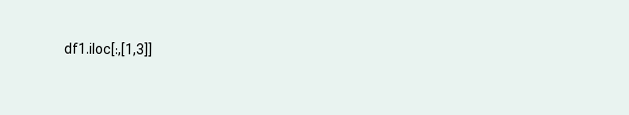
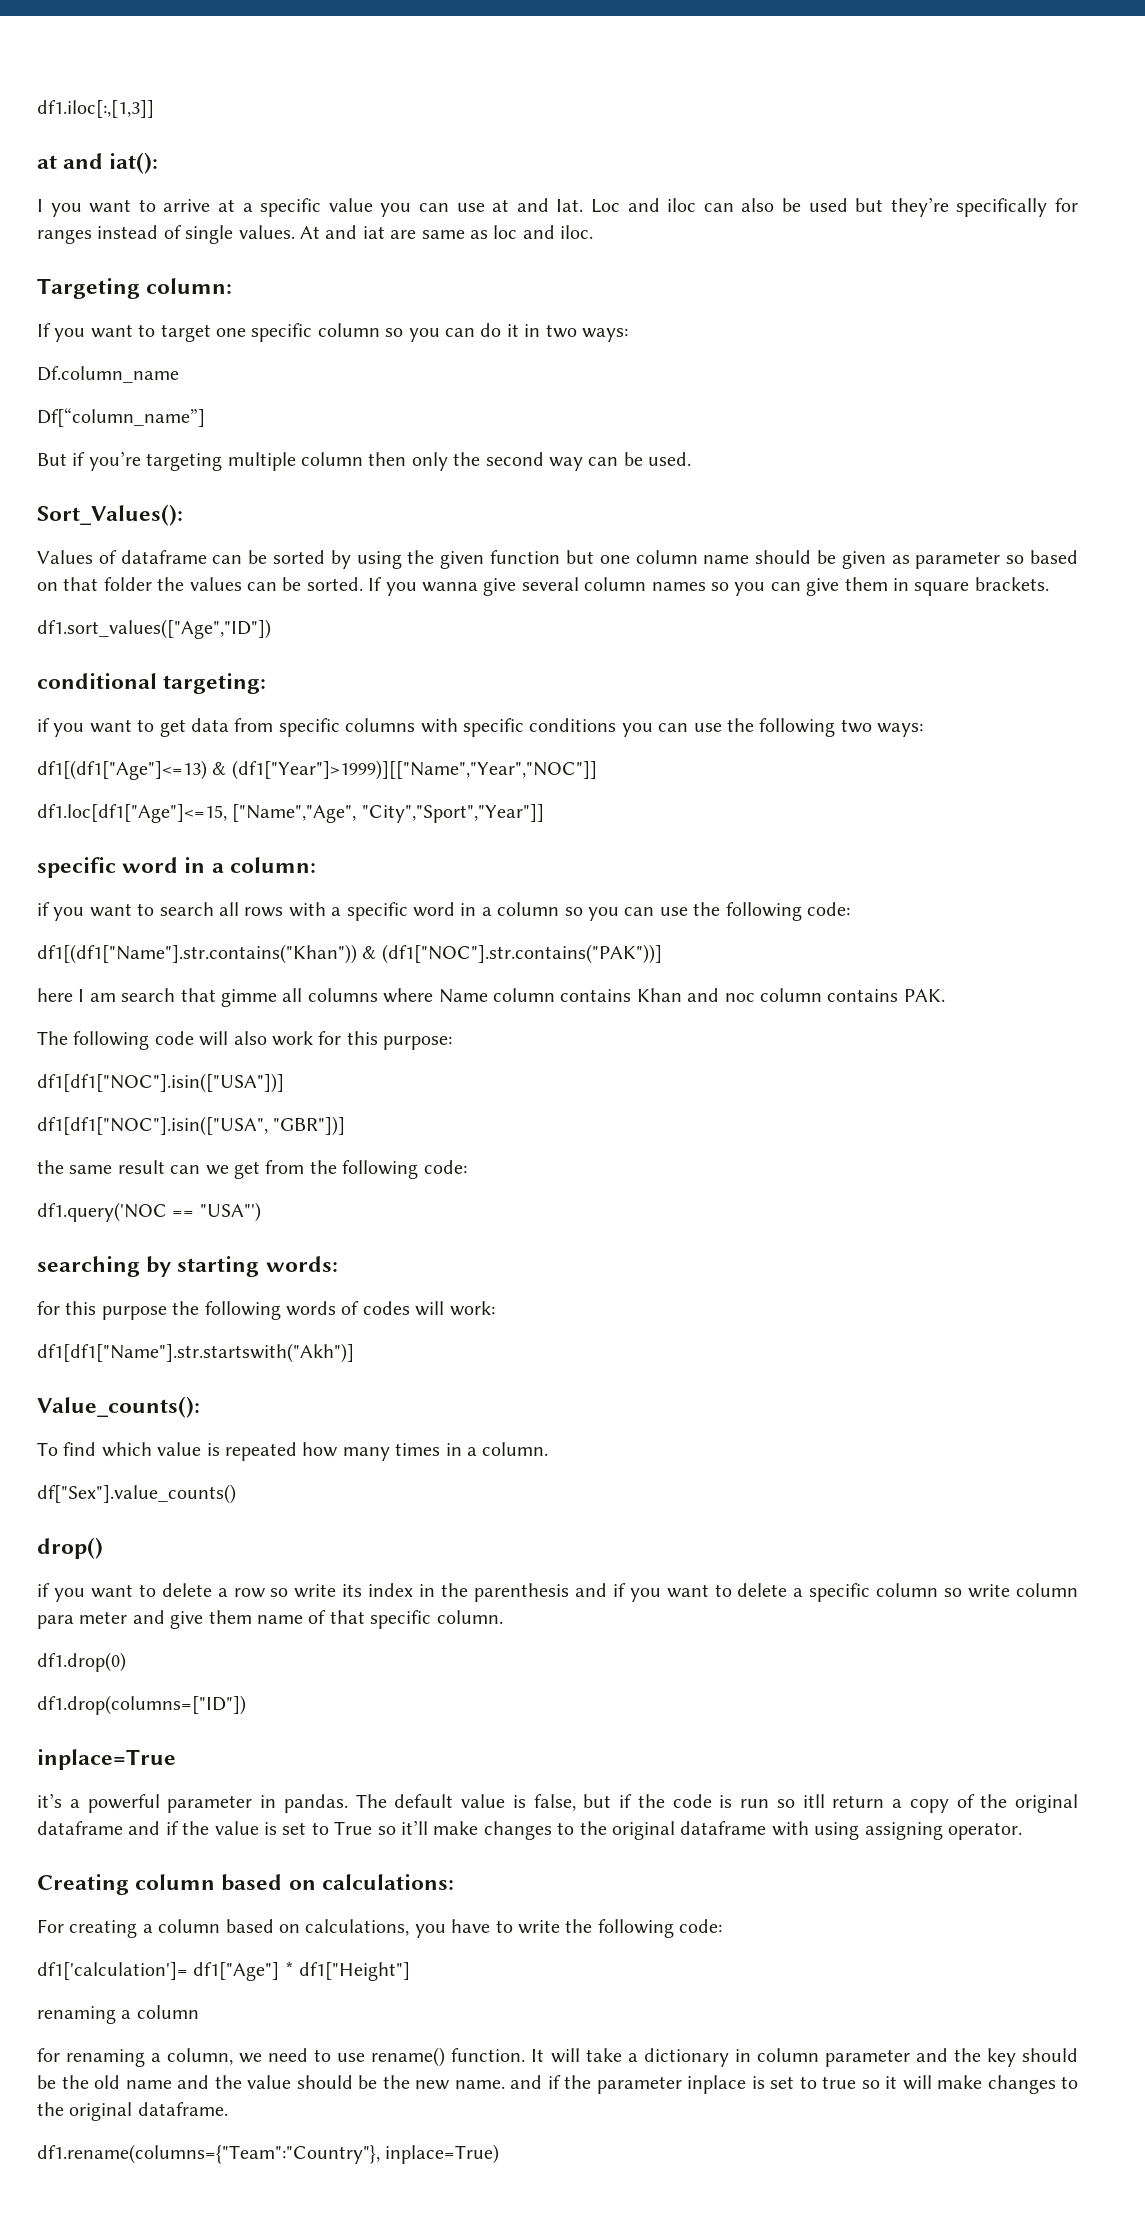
(153, 49) none -> [37,152,159,174] [37,197,1079,217] [37,225,594,244] [37,278,233,299] [37,323,628,342] [37,366,179,383] [37,408,205,427] [37,451,692,471] [37,504,183,526] [37,550,1079,569] [37,577,1049,596] [37,619,271,639] [37,673,267,694] [37,718,924,737] [37,760,597,780] [37,804,544,823] [37,857,316,878] [37,902,850,921] [37,944,662,964] [37,988,945,1007] [37,1031,453,1050] [37,1073,284,1093] [37,1116,346,1136] [37,1160,467,1179] [37,1202,261,1222] [37,1256,338,1277] [37,1301,495,1320] [37,1343,354,1363] [37,1396,200,1418] [37,1442,549,1461] [37,1484,236,1504] [37,1537,103,1559] [37,1583,1078,1602] [37,1610,503,1629] [37,1652,126,1672] [37,1695,246,1715] [37,1749,176,1770] [37,1793,1078,1813] [37,1820,1022,1840] [37,1874,454,1895] [37,1919,723,1938] [37,1961,411,1981] [37,2005,199,2024] [37,2047,1078,2067] [37,2075,1078,2094] [37,2102,228,2121] [37,2144,500,2164] // at and iat(): // I you want to arrive at a specific value you can use at and Iat. Loc and iloc can also be used but they’re specifically for ranges instead of single values. At and iat are same as loc and iloc. // Targeting column: // If you want to target one specific column so you can do it in two ways: // Df.column_name // Df[“column_name”] // But if you’re targeting multiple column then only the second way can be used. // Sort_Values(): // Values of dataframe can be sorted by using the given function but one column name should be given as parameter so based on that folder the values can be sorted. If you wanna give several column names so you can give them in square brackets. // df1.sort_values(["Age","ID"]) // conditional targeting: // if you want to get data from specific columns with specific conditions you can use the following two ways: // df1[(df1["Age"]<=13) & (df1["Year"]>1999)][["Name","Year","NOC"]] // df1.loc[df1["Age"]<=15, ["Name","Age", "City","Sport","Year"]] // specific word in a column: // if you want to search all rows with a specific word in a column so you can use the following code: // df1[(df1["Name"].str.contains("Khan")) & (df1["NOC"].str.contains("PAK"))] // here I am search that gimme all columns where Name column contains Khan and noc column contains PAK. // The following code will also work for this purpose: // df1[df1["NOC"].isin(["USA"])] // df1[df1["NOC"].isin(["USA", "GBR"])] // the same result can we get from the following code: // df1.query('NOC == "USA"') // searching by starting words: // for this purpose the following words of codes will work: // df1[df1["Name"].str.startswith("Akh")] // Value_counts(): // To find which value is repeated how many times in a column. // df["Sex"].value_counts() // drop() // if you want to delete a row so write its index in the parenthesis and if you want to delete a specific column so write column para meter and give them name of that specific column. // df1.drop(0) // df1.drop(columns=["ID"]) // inplace=True // it’s a powerful parameter in pandas. The default value is false, but if the code is run so itll return a copy of the original dataframe and if the value is set to True so it’ll make changes to the original dataframe with using assigning operator. // Creating column based on calculations: // For creating a column based on calculations, you have to write the following code: // df1['calculation']= df1["Age"] * df1["Height"] // renaming a column // for renaming a column, we need to use rename() function. It will take a dictionary in column parameter and the key should be the old name and the value should be the new name. and if the parameter inplace is set to true so it will make changes to the original dataframe. // df1.rename(columns={"Team":"Country"}, inplace=True)

